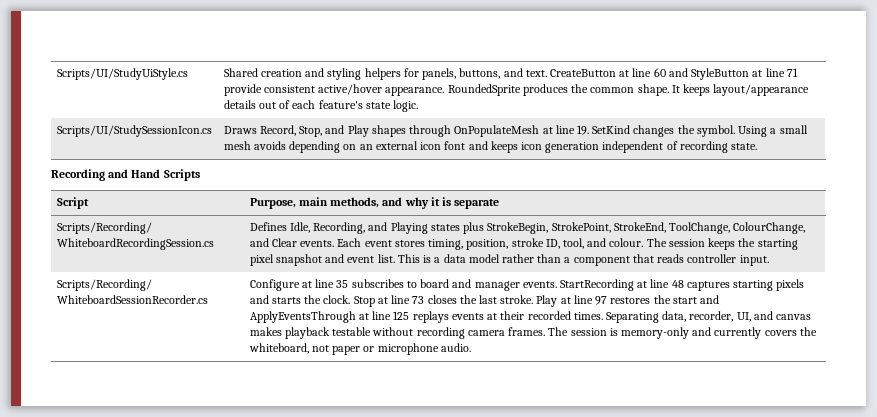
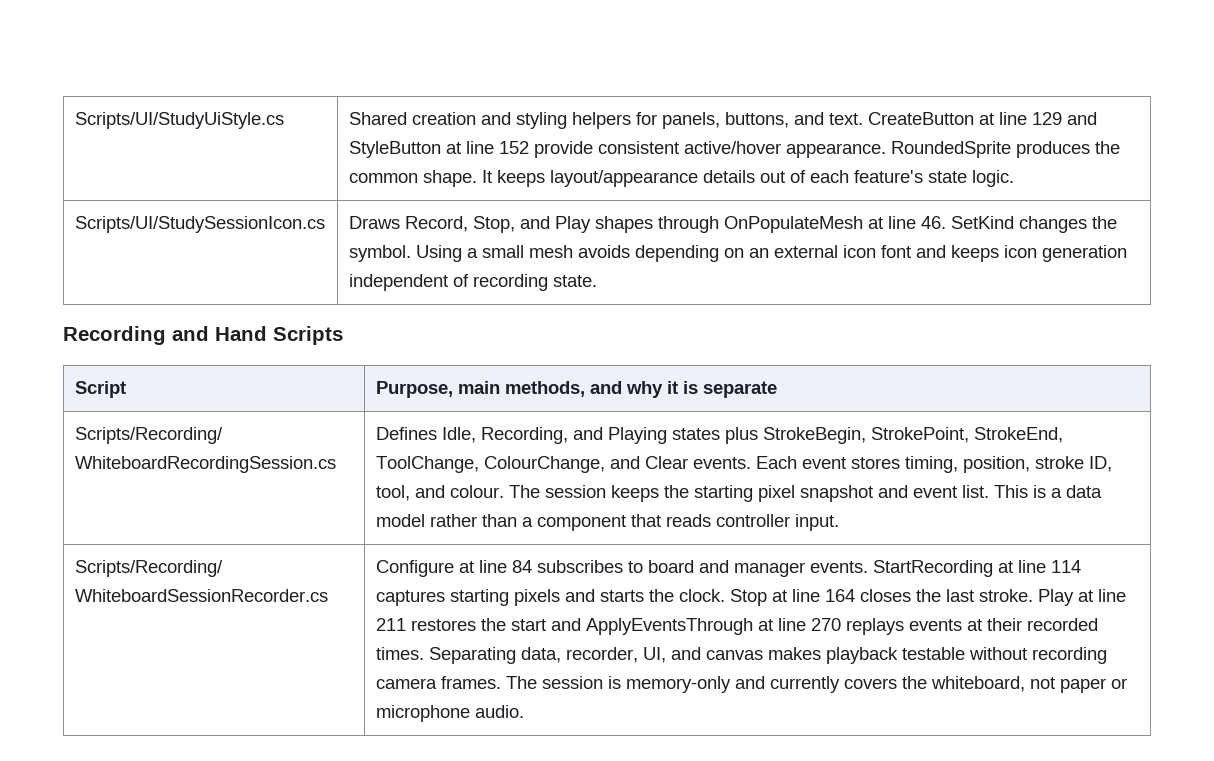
[653,68,666,77] 60 -> [1031,112,1062,125] 129
[786,68,798,77] 71 -> [498,141,529,154] 152
[576,125,589,135] 19. -> [920,216,946,229] 46.
[336,280,349,288] 35 -> [511,560,532,573] 84
[671,280,684,288] 48 -> [1050,560,1081,573] 114
[412,296,425,304] 73 -> [824,589,855,602] 164
[595,296,608,305] 97 -> [375,618,406,631] 211
[393,311,410,320] 125 -> [810,618,841,631] 270

